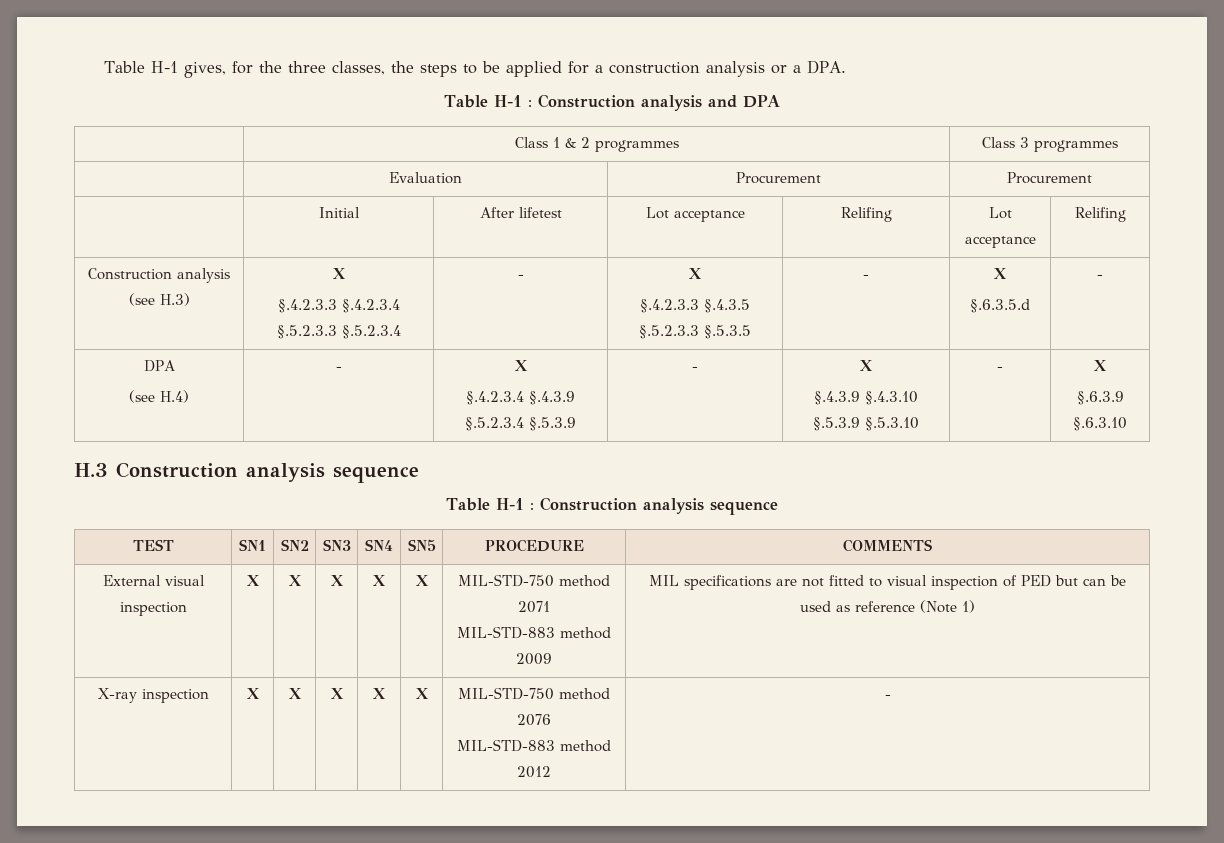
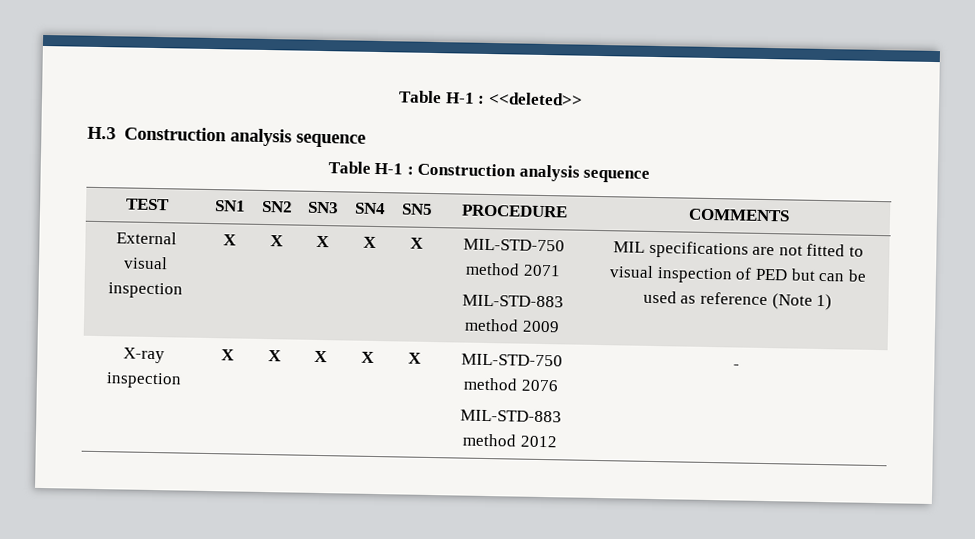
[103,60,846,78] [443,94,781,111] [514,137,679,152] [981,137,1118,152] [389,172,462,184] [736,172,821,184] [1007,172,1092,184] [318,207,360,218] [479,207,562,218] [645,207,745,222] [840,207,892,222] [988,207,1012,219] [964,236,1036,248] [1074,207,1126,222] [88,268,230,283] [128,293,190,306] [332,268,346,279] [277,299,400,313] [276,325,401,339] [517,274,524,279] [689,268,702,279] [640,299,750,313] [639,325,751,339] [863,274,869,279] [994,268,1007,279] [970,299,1030,313] [1097,274,1103,279] [143,360,175,372] [129,390,189,403] [335,366,342,371] [514,360,528,371] [466,391,575,405] [465,417,576,431] [692,366,698,371] [860,360,873,371] [814,391,918,405] [813,417,919,431] [997,366,1003,371] [1094,360,1107,371] [1076,391,1124,405] [1073,417,1127,431] Table H-1 gives, for the three classes, the steps to be applied for a construction analysis or a DPA. // Table H-1 : Construction analysis and DPA // | Class 1 & 2 programmes | Class 3 programmes // | Evaluation | Procurement | Procurement // | Initial | After lifetest | Lot acceptance | Relifing | Lot acceptance | Relifing // Construction analysis (see H.3) | X // §.4.2.3.3 §.4.2.3.4 §.5.2.3.3 §.5.2.3.4 | - | X // §.4.2.3.3 §.4.3.5 §.5.2.3.3 §.5.3.5 | - | X // §.6.3.5.d | - // DPA // (see H.4) | - | X // §.4.2.3.4 §.4.3.9 §.5.2.3.4 §.5.3.9 | - | X // §.4.3.9 §.4.3.10 §.5.3.9 §.5.3.10 | - | X // §.6.3.9 §.6.3.10 -> [398,90,583,106] Table H-1 : <<deleted>>

